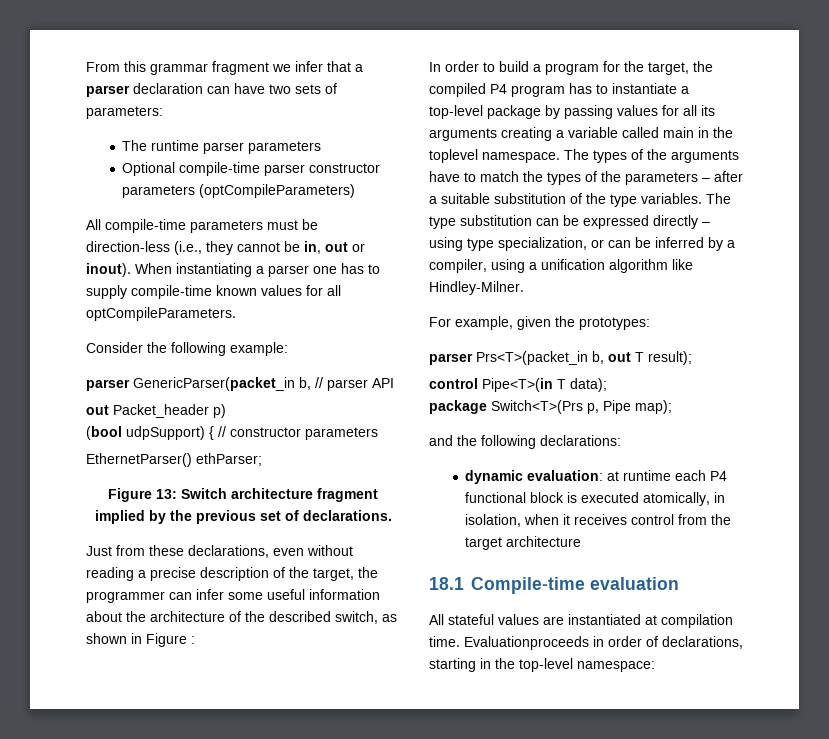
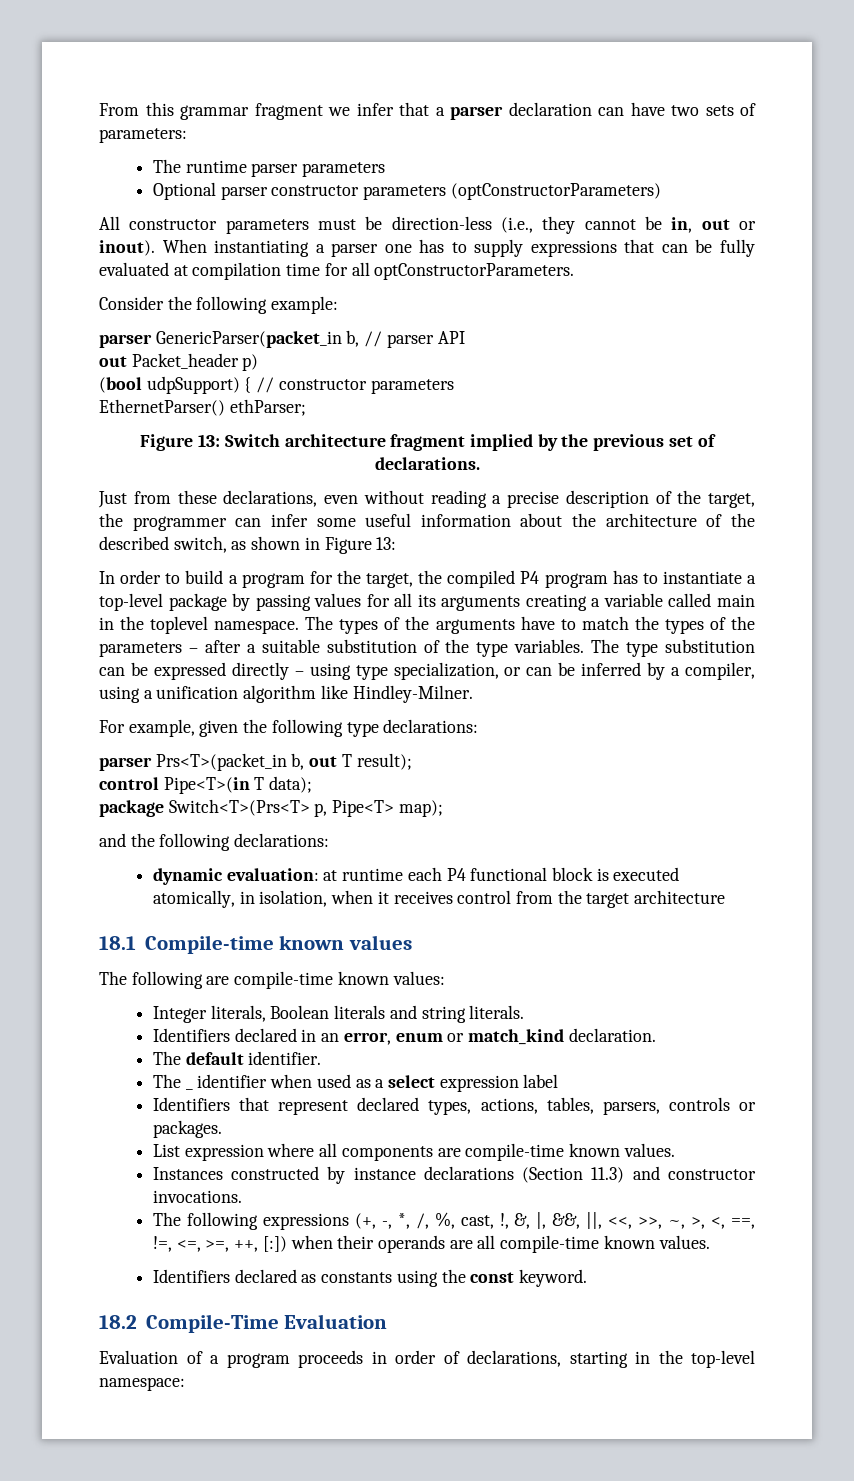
[179,162,261,176] compile-time -> (216, 191) none
[199,184,356,198] [86,219,186,233] (optCompileParameters) // All compile-time -> [450,183,661,200] [99,216,218,230] (optConstructorParameters) // All constructor
[131,285,341,299] [86,307,236,321] compile-time known values for all optCompileParameters. -> [530,239,756,257] [99,262,575,280] expressions that can be fully evaluated at compilation time for all optConstructorParameters.
[191,636,195,644] : -> [376,537,397,550] 13:
[579,317,650,330] prototypes: -> [271,719,479,737] following type declarations:
[491,400,631,414] Switch<T>(Prs p, Pipe -> [168,799,395,817] Switch<T>(Prs<T> p, Pipe<T>
[590,577,679,590] [429,614,733,628] [429,636,589,650] evaluation // All stateful values are instantiated at compilation time. Evaluationproceeds -> [279,935,412,950] [99,971,445,989] [152,1005,525,1023] [152,1028,656,1045] [152,1051,322,1065] [152,1074,181,1088] [185,1088,193,1090] [197,1074,559,1092] [152,1097,756,1115] [152,1120,222,1138] [152,1143,675,1161] [152,1166,757,1184] [152,1190,242,1203] [152,1212,755,1230] [152,1235,710,1253] [152,1269,588,1287] [99,1314,388,1333] [99,1350,363,1368] known values // The following are compile-time known values: // Integer literals, Boolean literals and string literals. // Identifiers declared in an error, enum or match_kind declaration. // The default identifier. // The _ identifier when used as a select expression label // Identifiers that represent declared types, actions, tables, parsers, controls or packages. // List expression where all components are compile-time known values. // Instances constructed by instance declarations (Section 11.3) and constructor invocations. // The following expressions (+, -, *, /, %, cast, !, &, |, &&, ||, <<, >>, ~, >, <, ==, !=, <=, >=, ++, [:]) when their operands are all compile-time known values. // Identifiers declared as constants using the const keyword. // 18.2 Compile-Time Evaluation // Evaluation of a program proceeds

